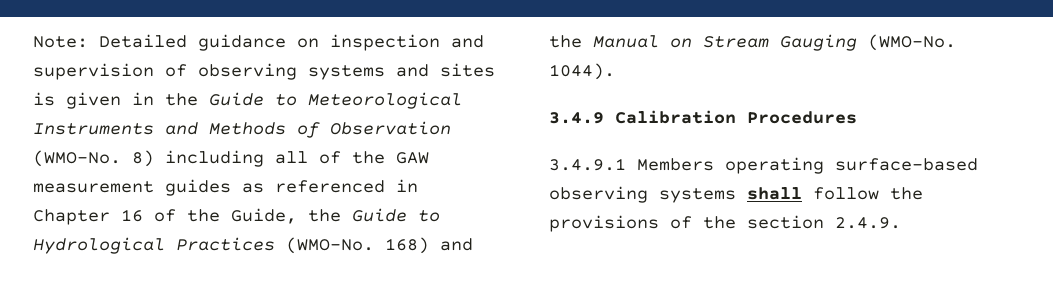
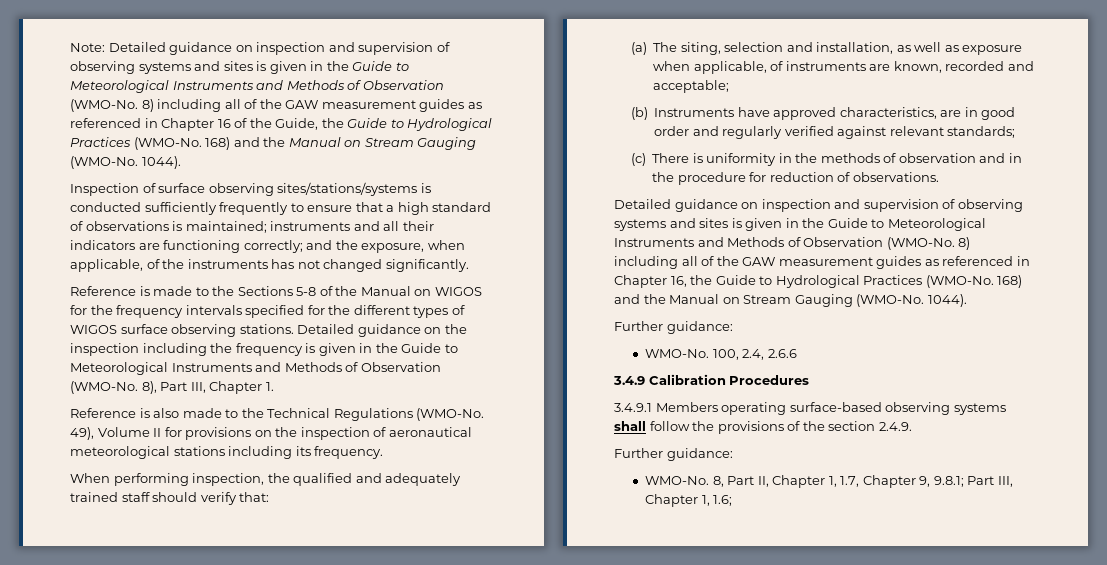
(615, 71) none -> [70,182,431,196] [70,202,492,215] [70,221,434,233] [70,240,465,253] [70,259,469,272] [70,286,482,296] [70,305,465,318] [70,324,467,337] [70,343,458,356] [70,362,441,375] [70,381,274,394] [70,408,485,421] [70,427,472,440] [70,446,384,459] [70,473,462,486] [70,492,270,505] [630,42,1023,55] [653,61,1034,74] [653,80,730,93] [630,107,1016,120] [654,126,1016,139] [630,153,1022,166] [652,172,939,185] [614,199,1023,212] [614,218,986,231] [614,237,971,250] [614,256,1030,269] [614,275,1023,288] [614,294,967,307] [614,321,733,334] [645,349,797,360] // Inspection of surface observing sites/stations/systems is conducted sufficiently frequently to ensure that a high standard of observations is maintained; instruments and all their indicators are functioning correctly; and the exposure, when applicable, of the instruments has not changed significantly. // Reference is made to the Sections 5-8 of the Manual on WIGOS for the frequency intervals specified for the different types of WIGOS surface observing stations. Detailed guidance on the inspection including the frequency is given in the Guide to Meteorological Instruments and Methods of Observation (WMO-No. 8), Part III, Chapter 1. // Reference is also made to the Technical Regulations (WMO-No. 49), Volume II for provisions on the inspection of aeronautical meteorological stations including its frequency. // When performing inspection, the qualified and adequately trained staff should verify that: // (a) The siting, selection and installation, as well as exposure when applicable, of instruments are known, recorded and acceptable; // (b) Instruments have approved characteristics, are in good order and regularly verified against relevant standards; // (c) There is uniformity in the methods of observation and in the procedure for reduction of observations. // Detailed guidance on inspection and supervision of observing systems and sites is given in the Guide to Meteorological Instruments and Methods of Observation (WMO-No. 8) including all of the GAW measurement guides as referenced in Chapter 16, the Guide to Hydrological Practices (WMO-No. 168) and the Manual on Stream Gauging (WMO-No. 1044). // Further guidance: // WMO-No. 100, 2.4, 2.6.6
(901, 223) none -> [614,448,733,461] [645,475,1013,488] [645,494,733,507] // Further guidance: // WMO-No. 8, Part II, Chapter 1, 1.7, Chapter 9, 9.8.1; Part III, Chapter 1, 1.6;

